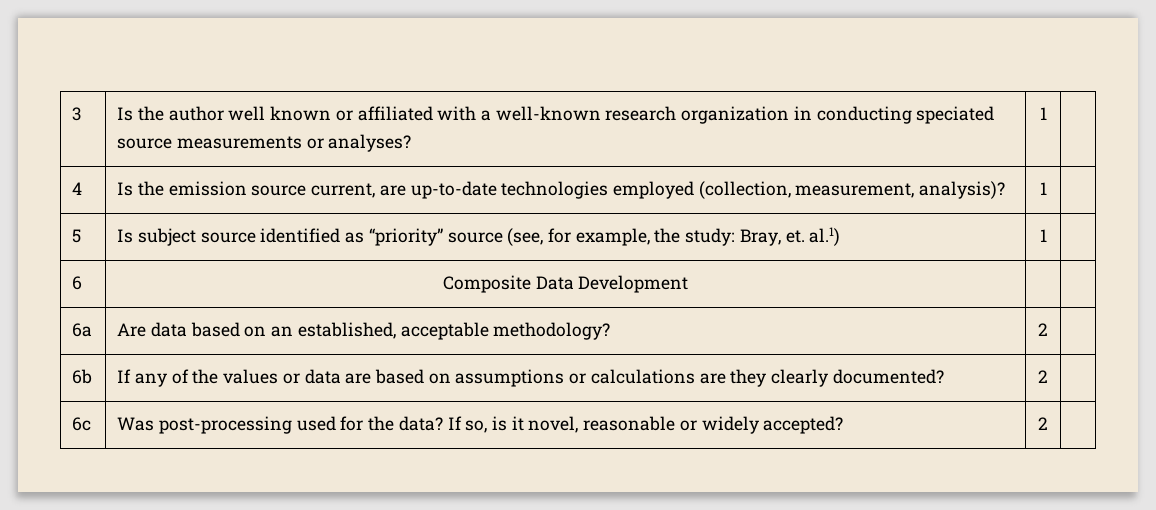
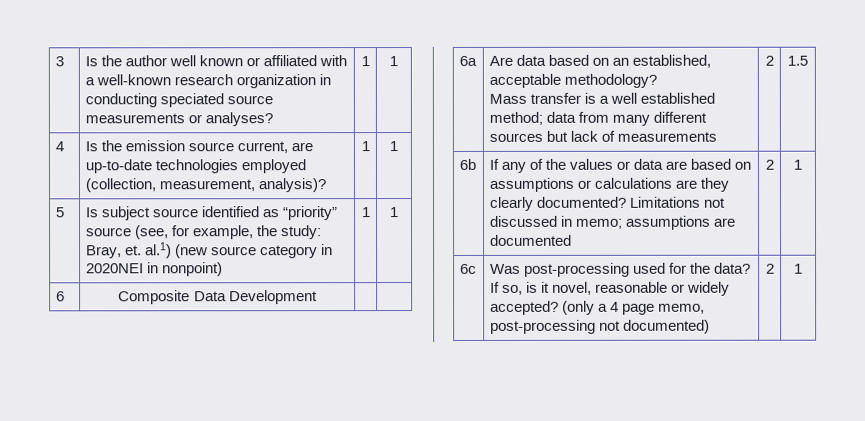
(1047, 113) none -> [389,56,398,67] 1
(1047, 188) none -> [389,141,398,152] 1
[1039,229,1047,242] | 1 | -> [174,244,333,259] [85,262,223,277] [360,207,371,218] [389,207,399,218] (new source category in 2020NEI in nonpoint) | 1 | 1
[1038,323,1048,336] | 2 | -> [488,92,715,104] [488,111,707,126] [488,130,717,142] [764,55,774,66] [787,55,808,66] // Mass transfer is a well established method; data from many different sources but lack of measurements | 2 | 1.5
[1038,370,1048,383] | 2 | -> [628,196,725,208] [489,215,736,230] [489,234,572,246] [764,159,774,170] [793,159,802,170] Limitations not discussed in memo; assumptions are documented | 2 | 1
[1038,417,1048,430] | 2 | -> [561,300,705,315] [489,319,710,334] [765,263,775,274] [794,263,803,274] (only a 4 page memo, post-processing not documented) | 2 | 1

